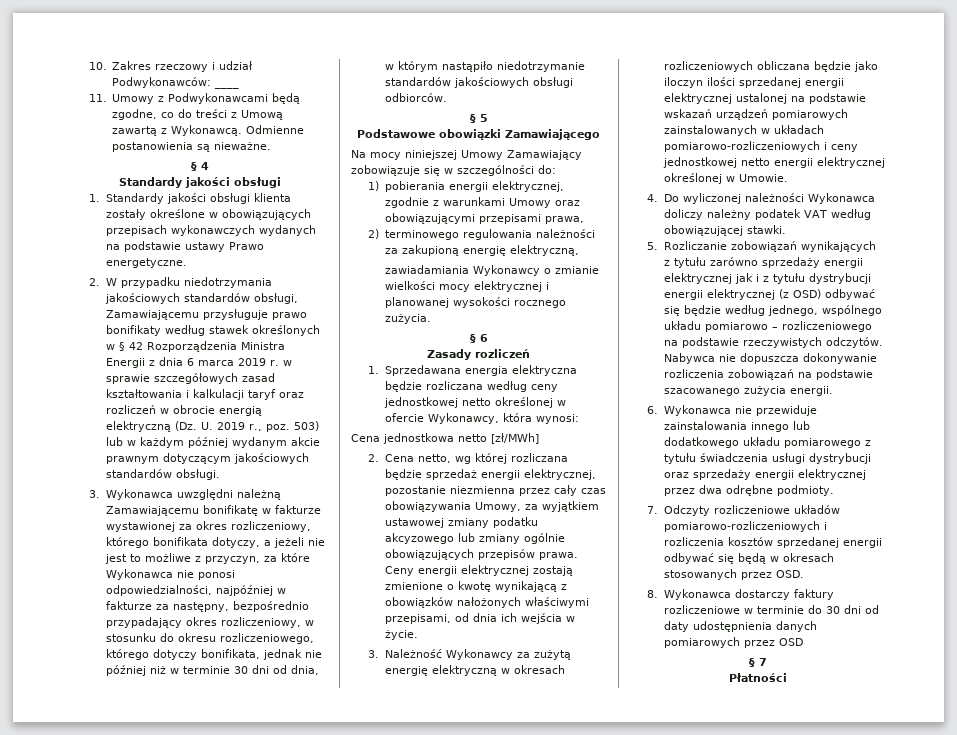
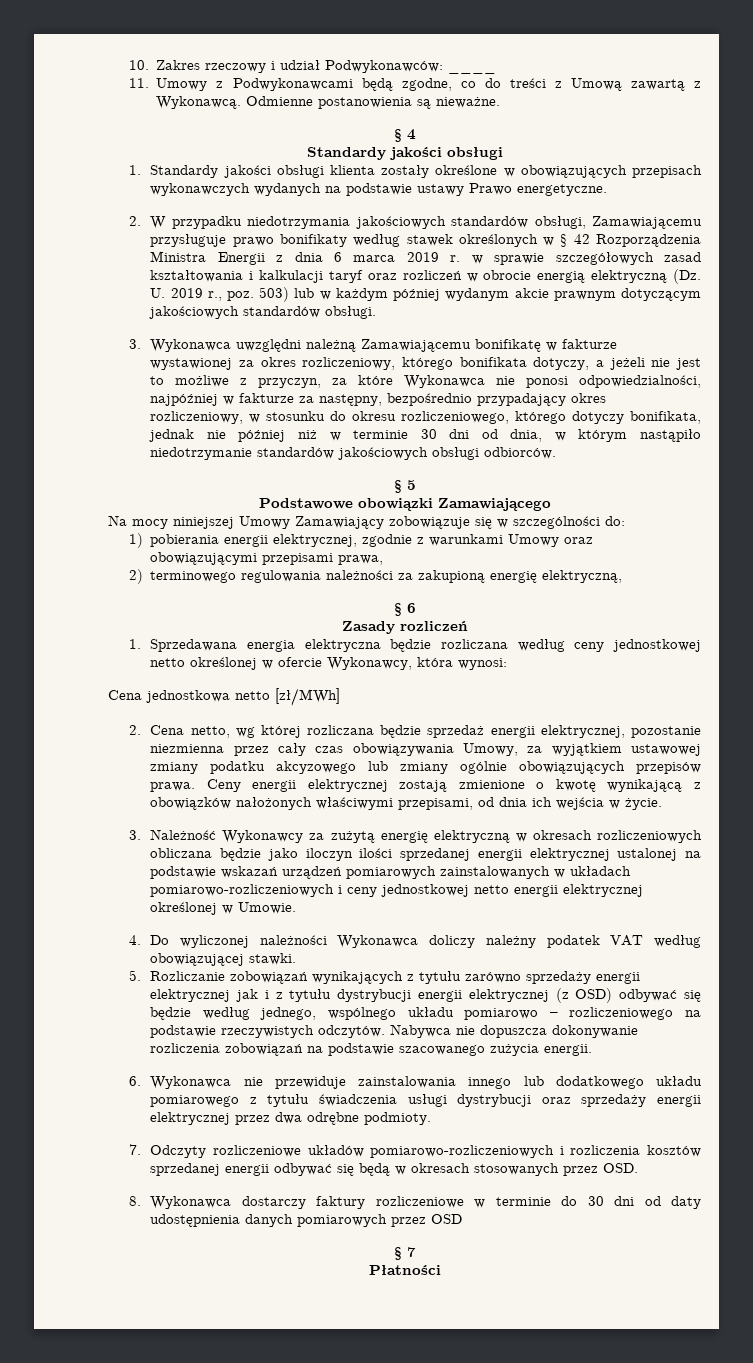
[384,265,599,276] [384,281,549,292] [384,297,566,308] [384,314,431,324] // zawiadamiania Wykonawcy o zmianie wielkości mocy elektrycznej i planowanej wysokości rocznego zużycia. -> (623, 576) none

